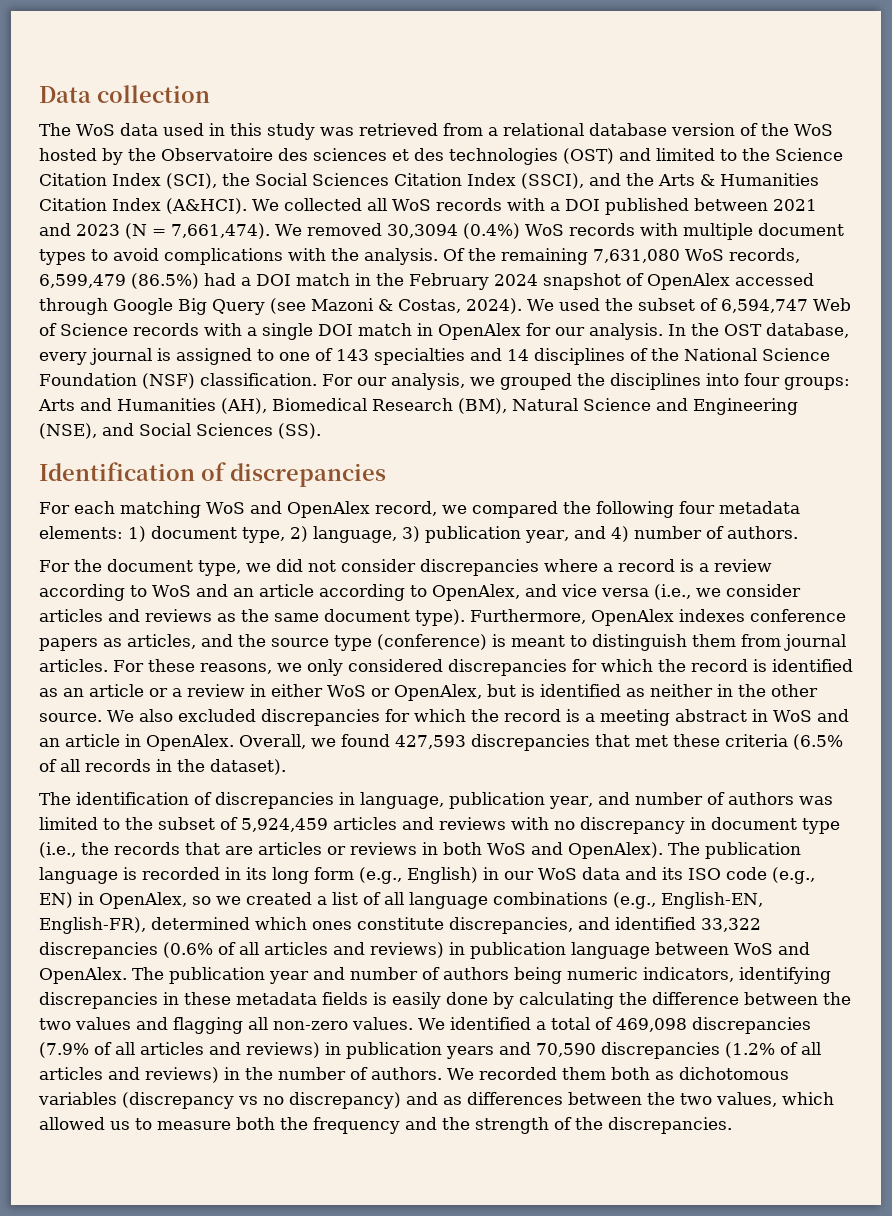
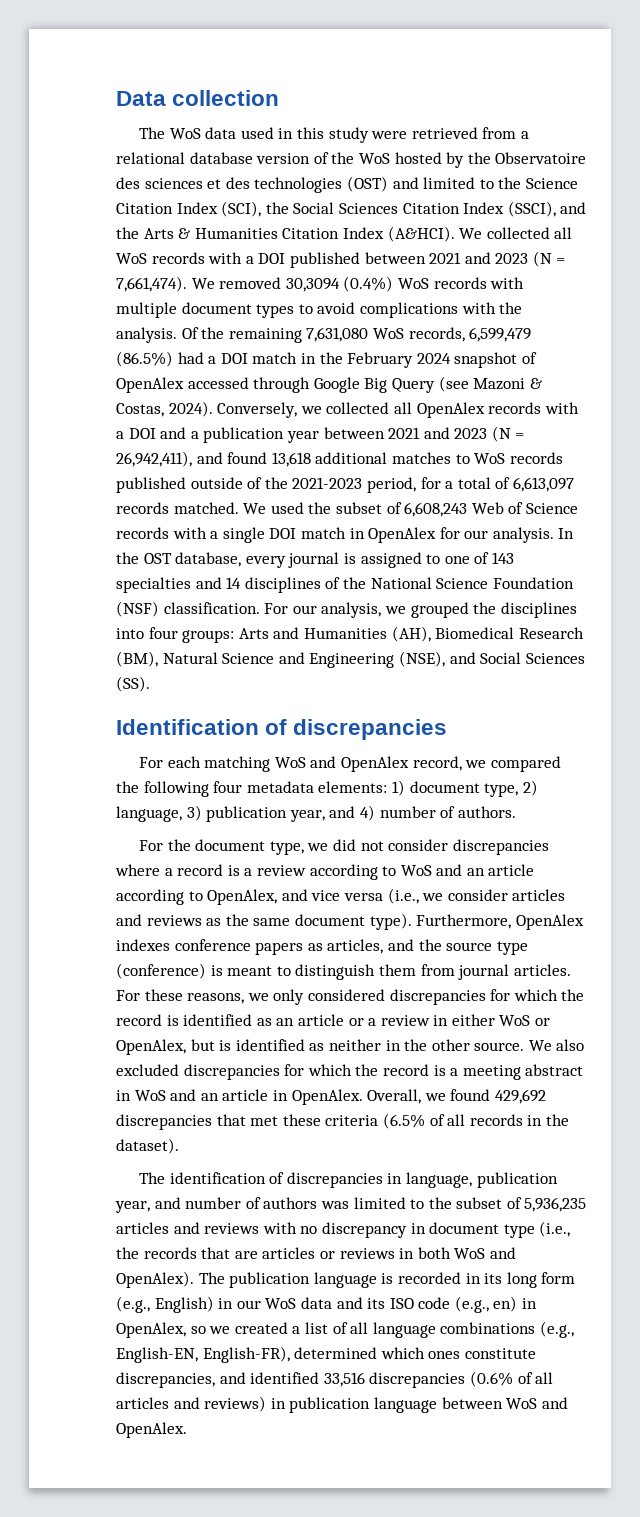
[319,127,354,136] was -> [371,131,408,139] were
(522, 306) none -> [217,402,579,418] [116,426,525,443] [116,451,563,467] [116,477,574,493] [116,502,239,514] Conversely, we collected all OpenAlex records with a DOI and a publication year between 2021 and 2023 (N = 26,942,411), and found 13,618 additional matches to WoS records published outside of the 2021-2023 period, for a total of 6,613,097 records matched.
[720,299,808,313] 6,594,747 -> [404,502,468,517] 6,608,243
[395,735,466,749] 427,593 -> [494,1089,546,1104] 429,692
[241,818,328,832] 5,924,459 -> [524,1197,587,1212] 5,936,235
[39,892,73,908] EN) -> [493,1296,518,1312] en)
[701,918,761,932] 33,322 -> [323,1372,365,1387] 33,516
[132,967,831,984] [39,992,851,1009] [39,1017,811,1034] [39,1042,821,1059] [39,1067,789,1083] [38,1092,834,1109] [39,1117,732,1134] The publication year and number of authors being numeric indicators, identifying discrepancies in these metadata fields is easily done by calculating the difference between the two values and flagging all non-zero values. We identified a total of 469,098 discrepancies (7.9% of all articles and reviews) in publication years and 70,590 discrepancies (1.2% of all articles and reviews) in the number of authors. We recorded them both as dichotomous variables (discrepancy vs no discrepancy) and as differences between the two values, which allowed us to measure both the frequency and the strength of the discrepancies. -> (187, 1430) none

